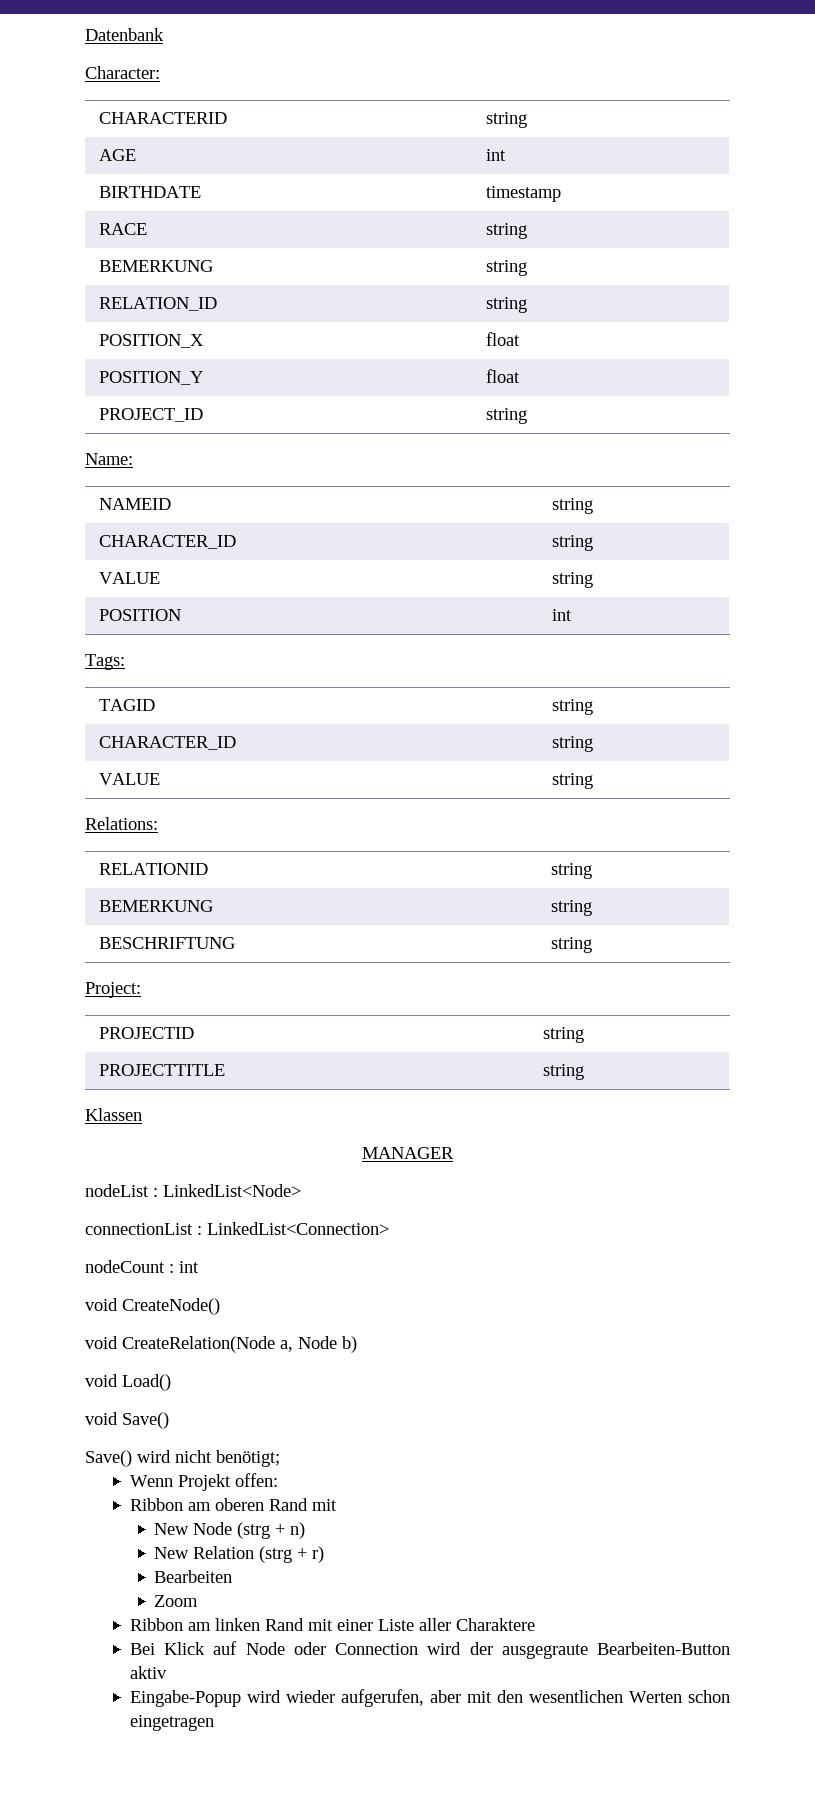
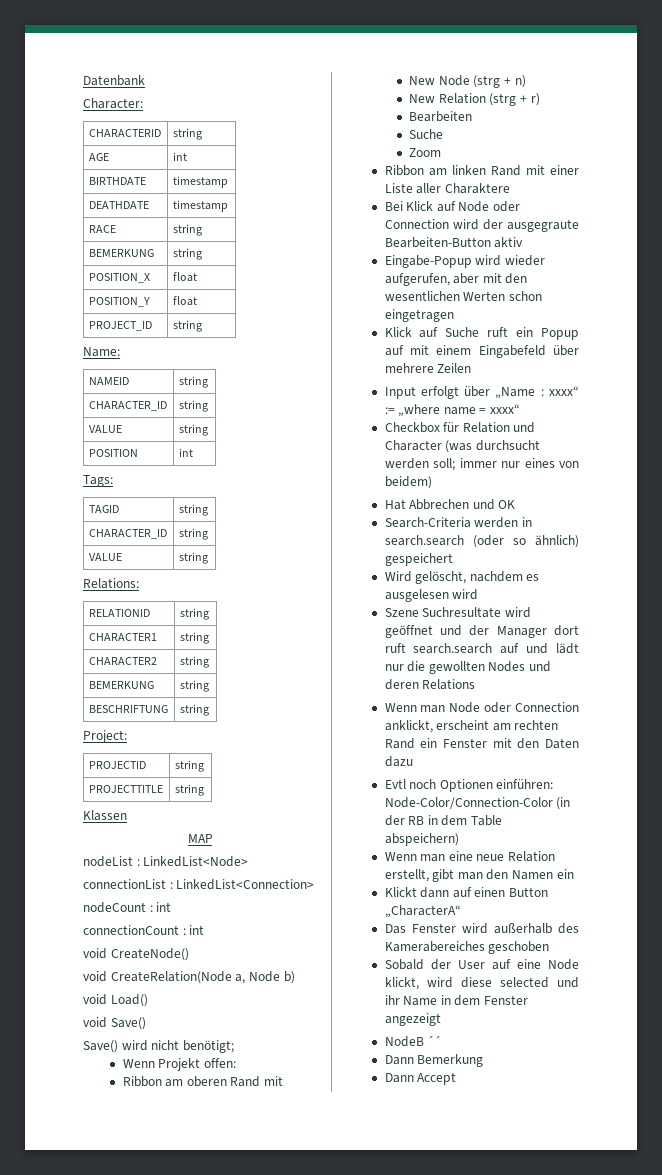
(561, 194) none -> [88,201,149,209] [172,200,228,212] // DEATHDATE | timestamp
[98,297,217,311] [485,297,527,313] // RELATION_ID | string -> (202, 254) none
(592, 871) none -> [88,633,157,641] [179,632,209,644] [88,657,157,665] [179,656,209,668] // CHARACTER1 | string // CHARACTER2 | string
[362,1147,454,1159] MANAGER -> [187,834,213,843] MAP
(199, 1267) none -> [83,925,205,935] // connectionCount : int
(233, 1576) none -> [409,129,444,139] // Suche
(214, 1723) none -> [384,327,579,340] [384,345,579,358] [384,363,472,373] [384,386,579,399] [384,404,521,417] [384,422,536,433] [384,440,540,453] [384,458,579,471] [384,476,432,489] [384,499,516,510] [384,517,532,528] [384,535,579,548] [384,553,453,566] [384,571,540,584] [384,589,479,602] [384,607,531,618] [384,625,579,638] [384,643,579,654] [384,661,552,674] [384,679,476,690] [384,702,579,713] [384,720,559,733] [384,738,579,749] [384,756,413,767] [384,779,554,792] [384,797,571,810] [384,815,503,826] [384,833,459,846] [384,851,556,862] [384,869,574,882] [384,887,549,898] [384,905,461,918] [384,923,579,934] [384,941,550,954] [384,959,579,970] [384,977,579,990] [384,995,529,1006] [384,1013,441,1026] [384,1036,442,1047] [384,1054,484,1067] [384,1072,457,1085] // Klick auf Suche ruft ein Popup auf mit einem Eingabefeld über mehrere Zeilen // Input erfolgt über „Name : xxxx“ := „where name = xxxx“ // Checkbox für Relation und Character (was durchsucht werden soll; immer nur eines von beidem) // Hat Abbrechen und OK // Search-Criteria werden in search.search (oder so ähnlich) gespeichert // Wird gelöscht, nachdem es ausgelesen wird // Szene Suchresultate wird geöffnet und der Manager dort ruft search.search auf und lädt nur die gewollten Nodes und deren Relations // Wenn man Node oder Connection anklickt, erscheint am rechten Rand ein Fenster mit den Daten dazu // Evtl noch Optionen einführen: Node-Color/Connection-Color (in der RB in dem Table abspeichern) // Wenn man eine neue Relation erstellt, gibt man den Namen ein // Klickt dann auf einen Button „CharacterA“ // Das Fenster wird außerhalb des Kamerabereiches geschoben // Sobald der User auf eine Node klickt, wird diese selected und ihr Name in dem Fenster angezeigt // NodeB ´´ // Dann Bemerkung // Dann Accept

